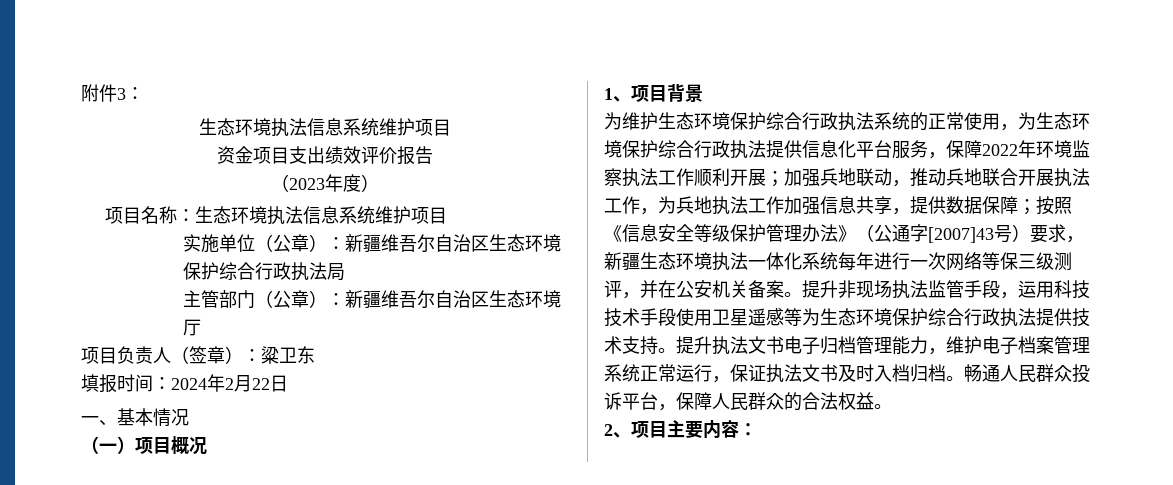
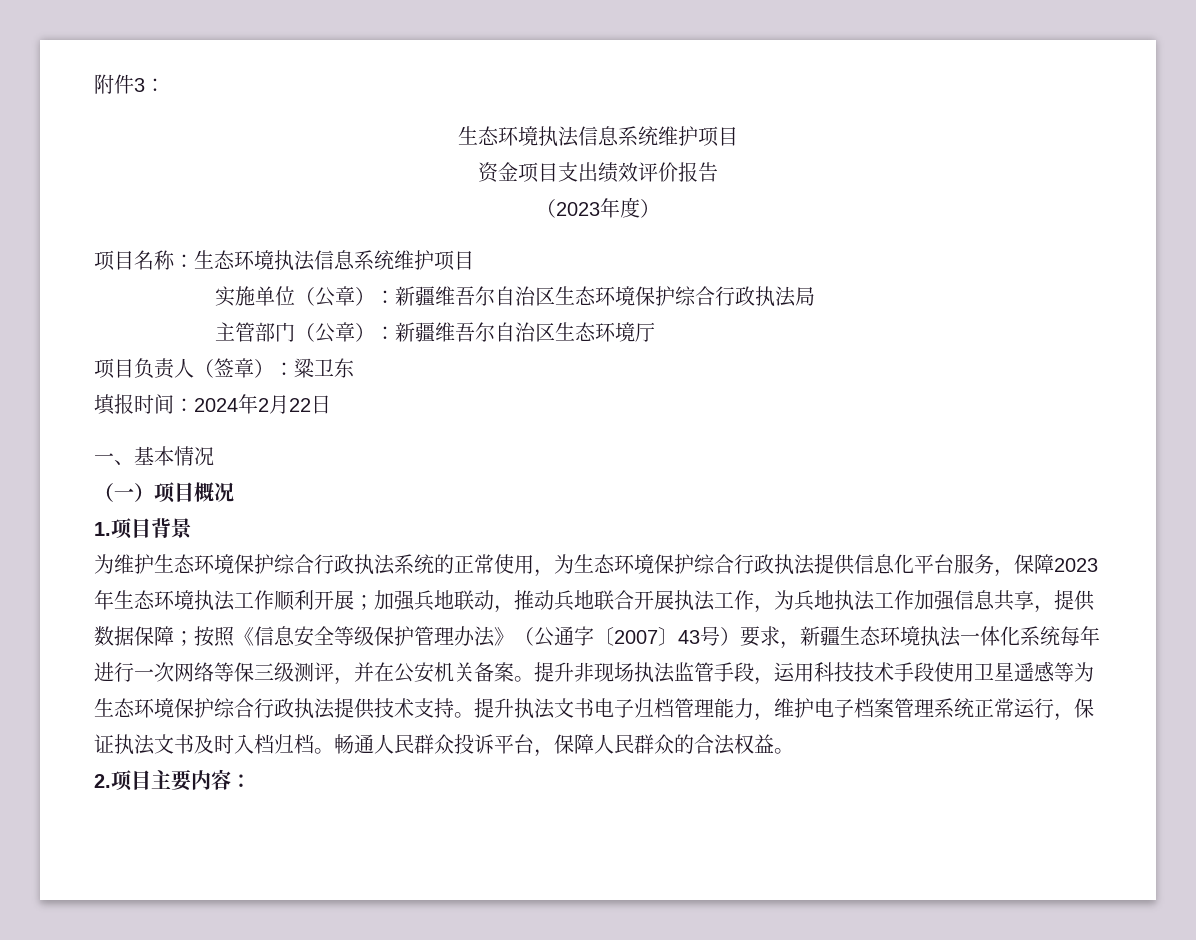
[604,88,631,102] 1、 -> [94,522,111,536] 1.
[982,140,1090,158] [604,168,622,187] 2022年环境监察 -> [1054,558,1098,572] [94,590,194,610] 2023年生态环境
[928,227,994,243] [2007]43 -> [594,627,700,646] 〔2007〕43
[604,424,631,438] 2、 -> [94,774,111,788] 2.

